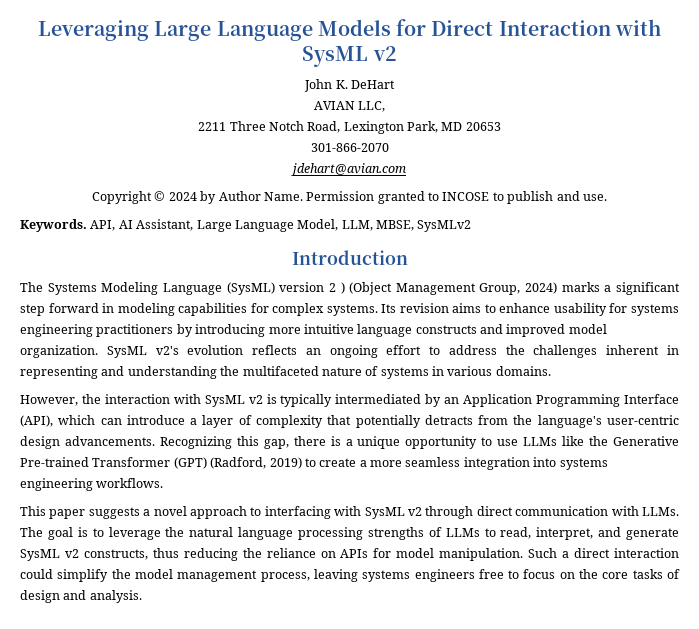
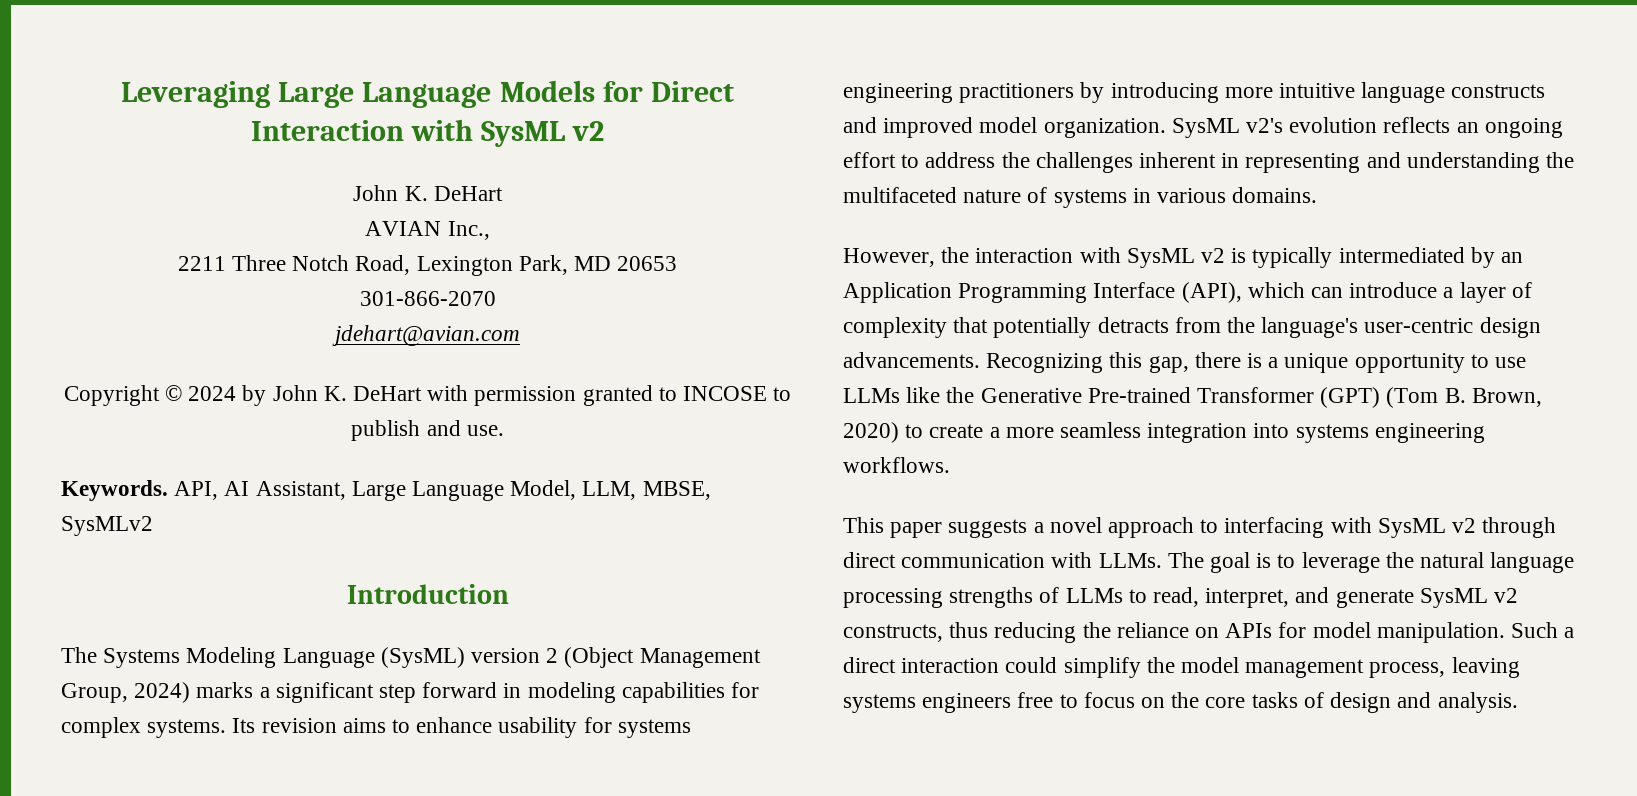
[358,101,386,112] LLC, -> [447,221,490,240] Inc.,
[218,191,375,201] Author Name. Permission -> [272,385,577,406] John K. DeHart with permission
[340,282,345,294] ) -> (559, 655) none
[210,457,302,469] (Radford, 2019) -> [1386,387,1542,408] [843,422,899,443] (Tom B. Brown, 2020)

